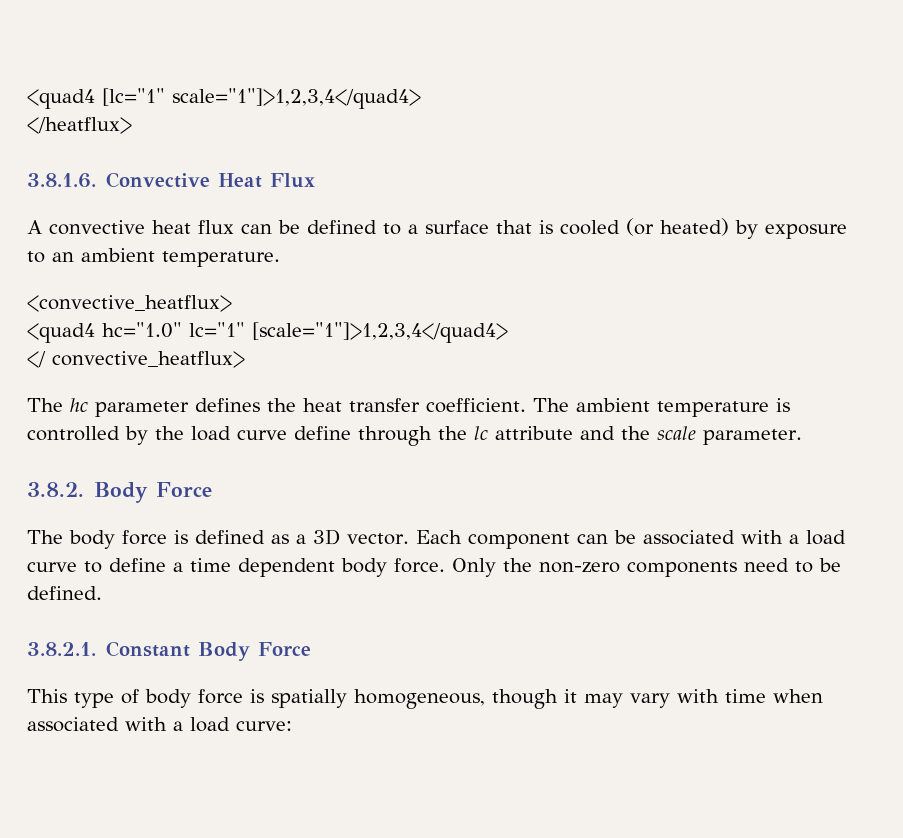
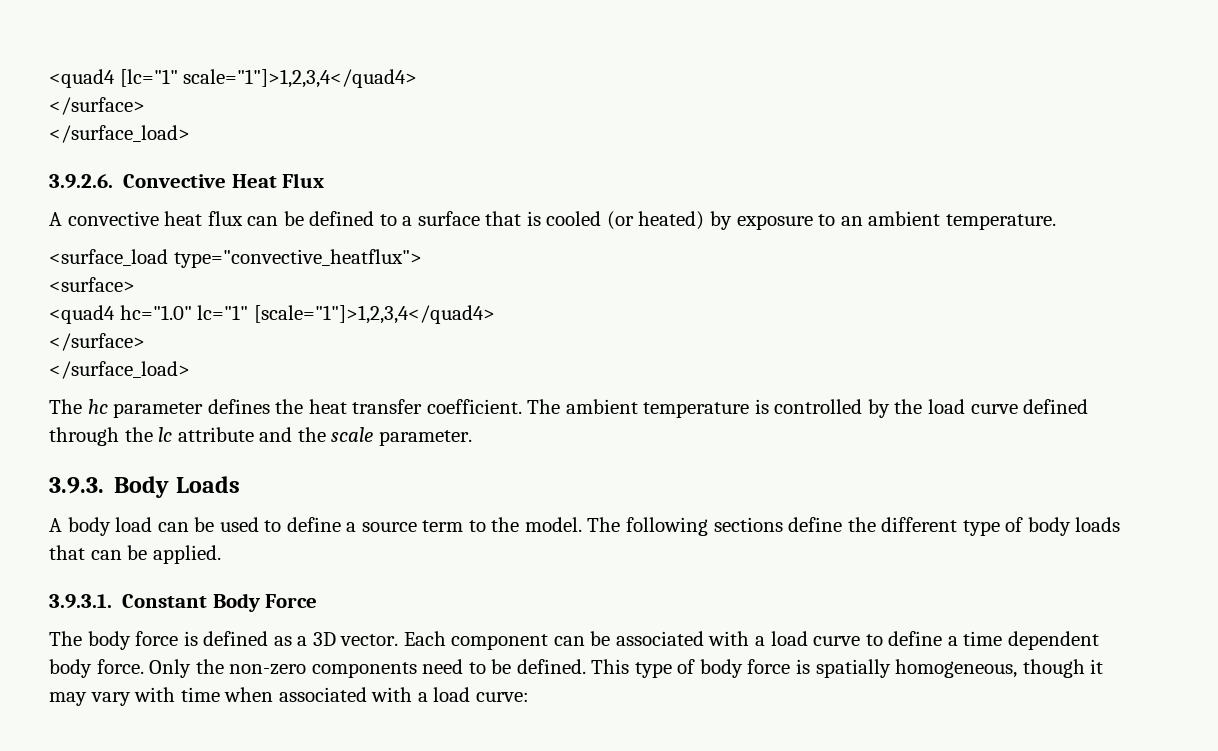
[27,117,132,134] [27,173,96,188] </heatflux> // 3.8.1.6. -> [49,97,145,115] [49,125,190,143] [49,174,113,189] </surface> // </surface_load> // 3.9.2.6.
[27,295,232,312] <convective_heatflux> -> [49,249,422,268] [49,277,135,292] <surface_load type="convective_heatflux"> // <surface>
[27,351,245,368] </ convective_heatflux> -> [49,333,145,351] [49,361,190,379] </surface> // </surface_load>
[294,426,351,440] define -> [1023,399,1089,414] defined
[27,482,84,497] 3.8.2. -> [49,476,240,498] [49,517,1121,536] [49,545,221,564] [49,594,208,609] 3.9.3. Body Loads // A body load can be used to define a source term to the model. The following sections define the different type of body loads that can be applied. // 3.9.3.1. Constant
[27,641,312,661] // 3.8.2.1. Constant Body Force // -> (586, 666) none

